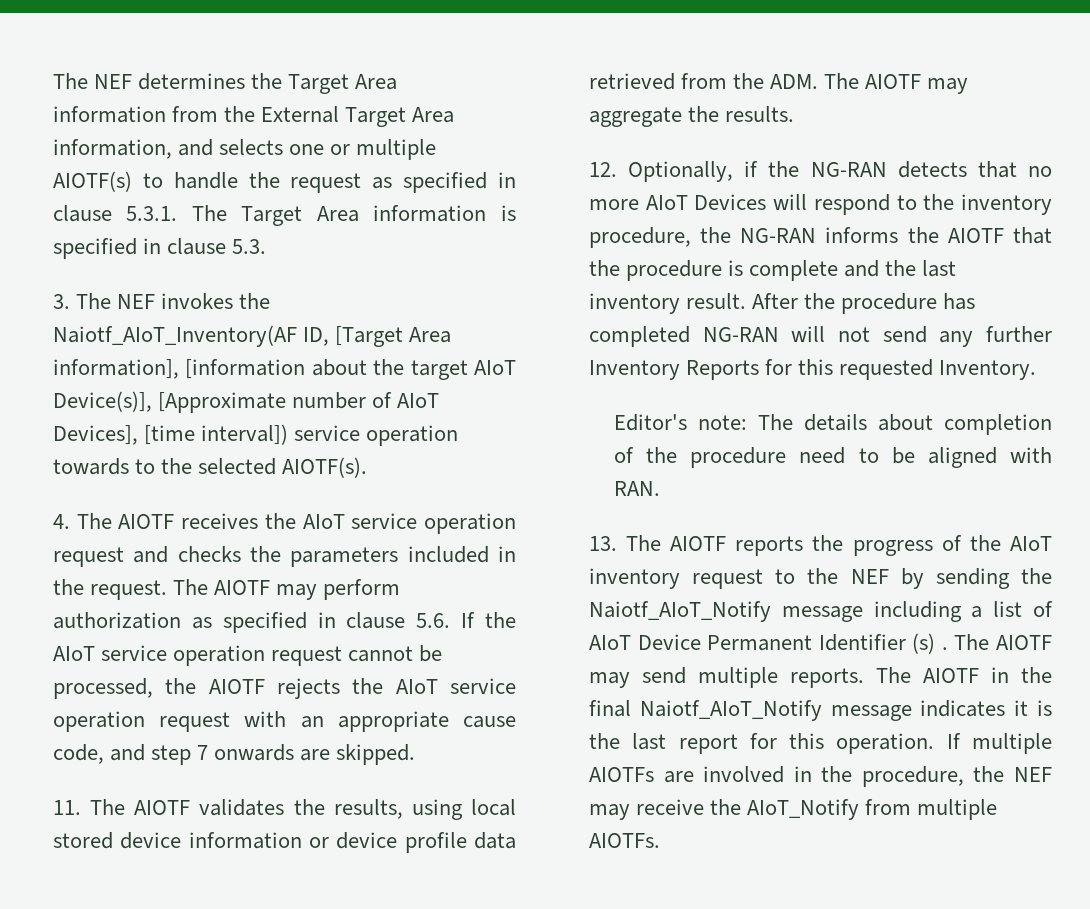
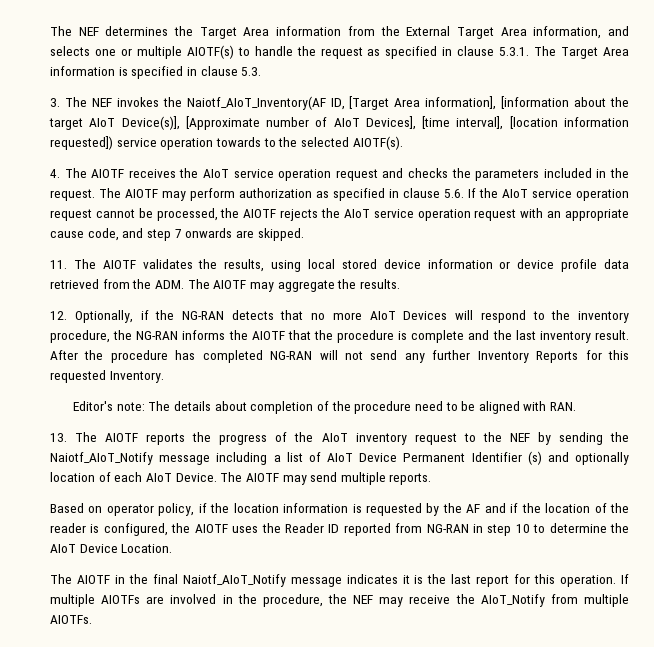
[201,424,289,445] interval]) -> [456,116,630,130] [50,136,114,150] interval], [location information requested])
[941,647,948,650] . -> [547,452,629,465] [50,472,217,482] and optionally location of each AIoT Device.
(864, 678) none -> [50,503,630,516] [50,523,629,536] [50,544,173,553] // Based on operator policy, if the location information is requested by the AF and if the location of the reader is configured, the AIOTF uses the Reader ID reported from NG-RAN in step 10 to determine the AIoT Device Location. //

